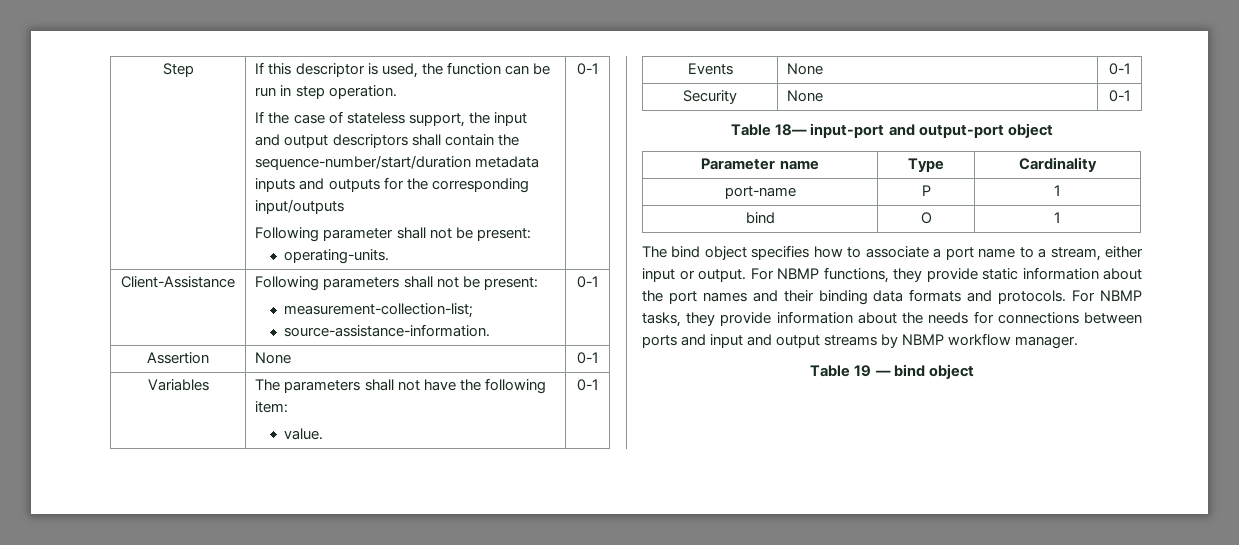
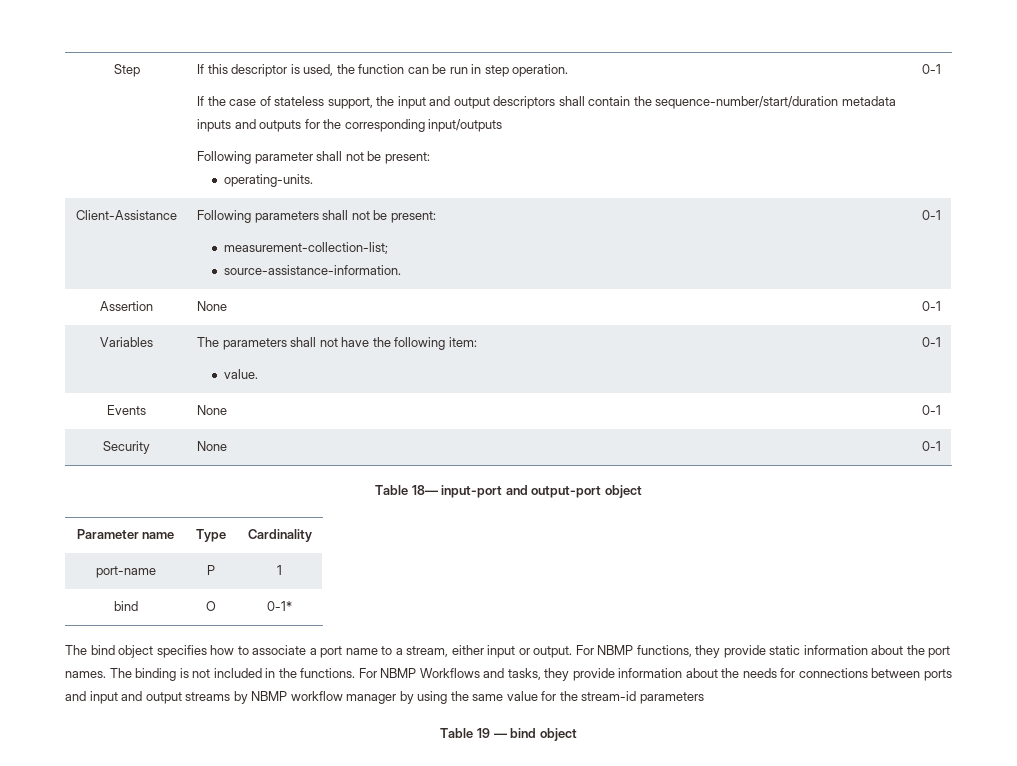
[1054,212,1061,223] 1 -> [267,601,292,611] 0-1*
[702,289,1143,305] names and their binding data formats and protocols. For NBMP -> [65,668,505,681] names. The binding is not included in the functions. For NBMP Workflows and
[1015,336,1079,349] manager. -> [346,691,704,704] manager by using the same value for the stream-id parameters

